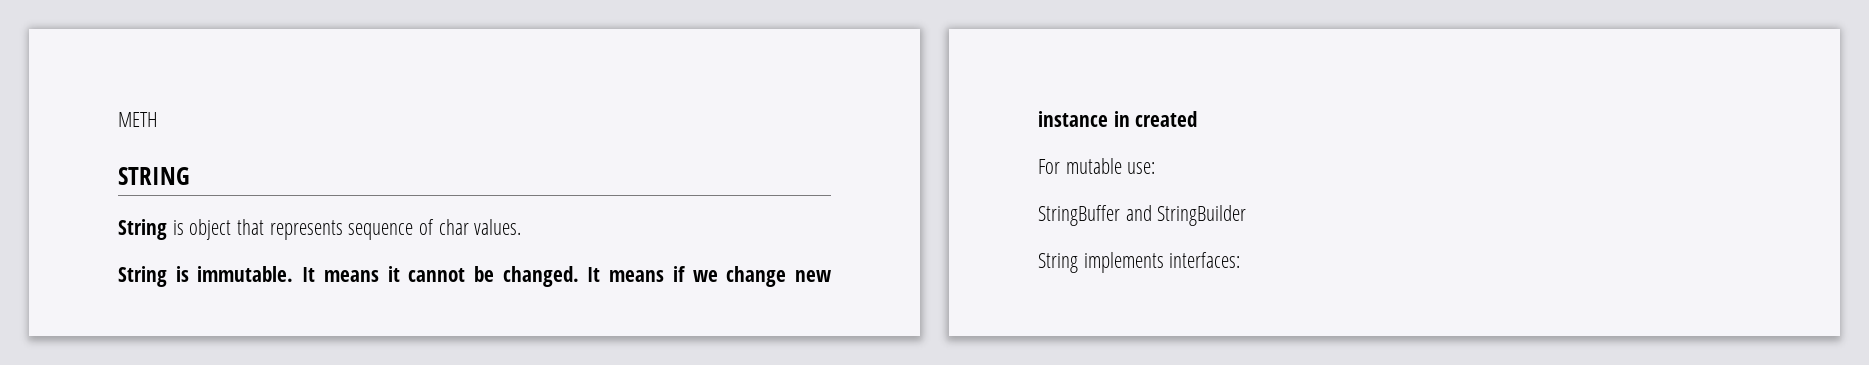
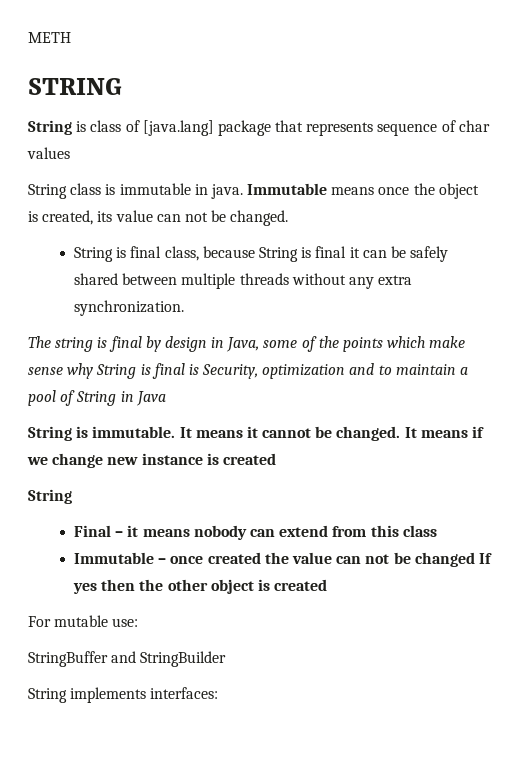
[189,219,232,240] object -> [90,120,271,136] class of [java.lang] package
[474,219,522,235] values. -> [27,147,70,159] [28,183,479,199] [28,210,289,226] [74,246,449,262] [74,273,413,289] [74,300,185,316] [28,336,466,352] [28,363,469,379] [28,390,166,406] values // String class is immutable in java. Immutable means once the object is created, its value can not be changed. // String is final class, because String is final it can be safely shared between multiple threads without any extra synchronization. // The string is final by design in Java, some of the points which make sense why String is final is Security, optimization and to maintain a pool of String in Java
[1113,111,1130,127] in -> [206,453,276,465] [28,489,72,504] [74,525,437,540] [74,552,492,567] [73,579,270,594] is created // String // Final – it means nobody can extend from this class // Immutable – once created the value can not be changed If yes then the other object is

